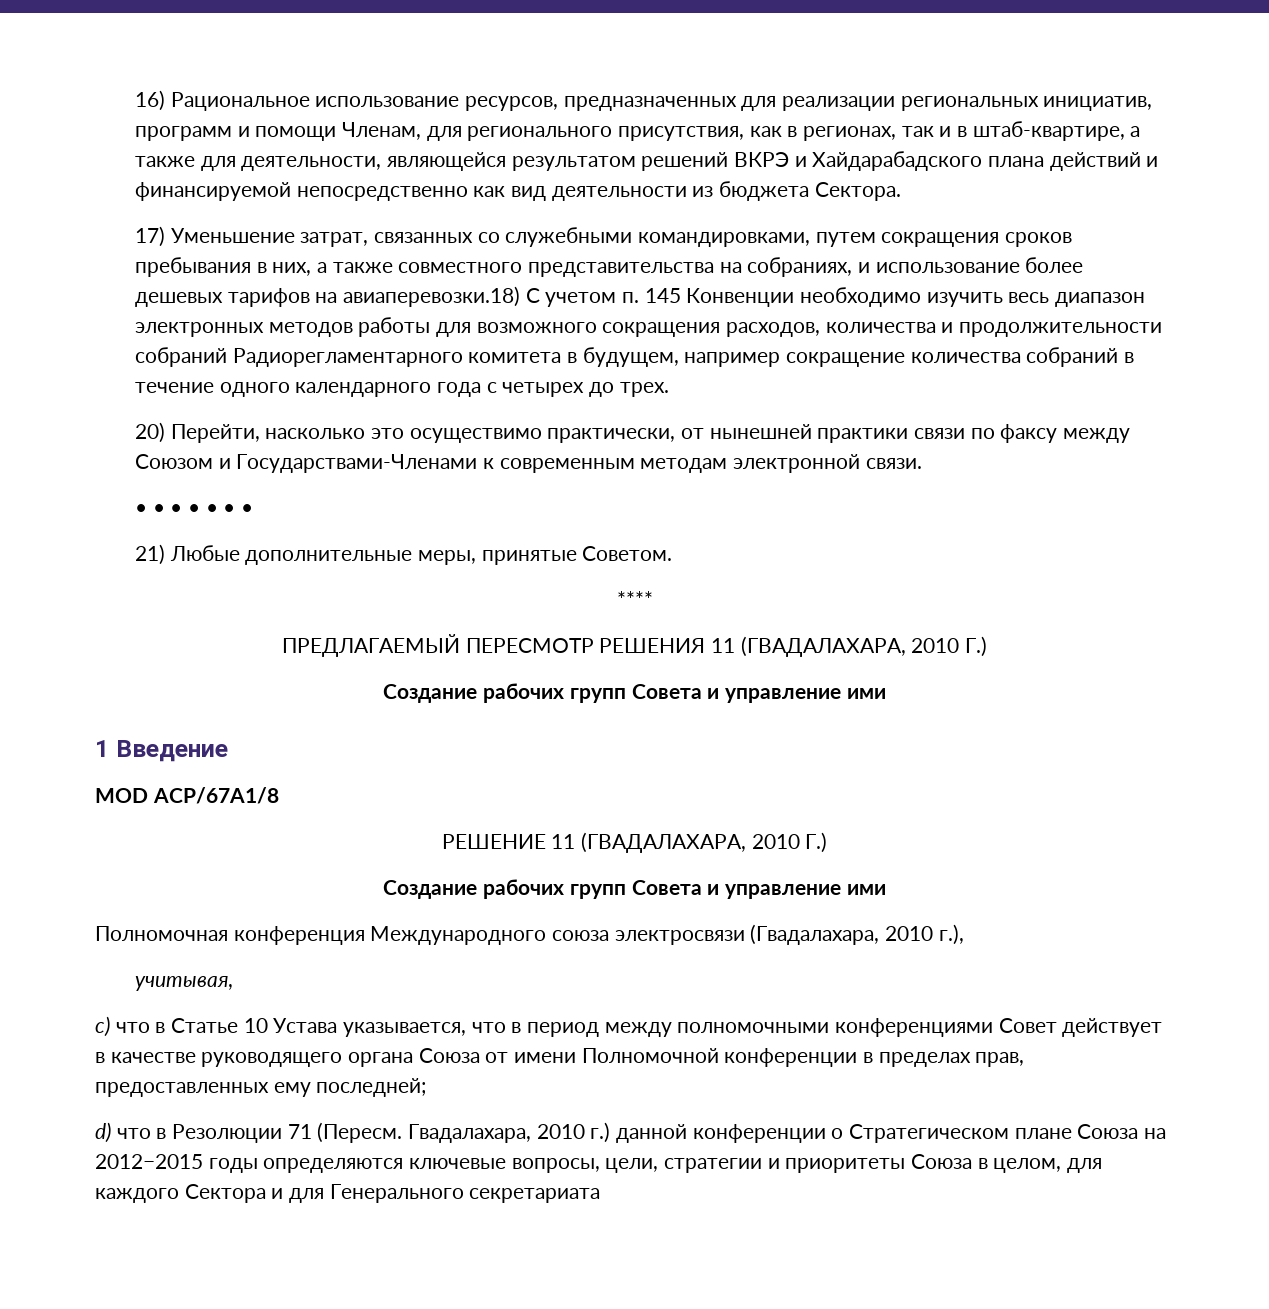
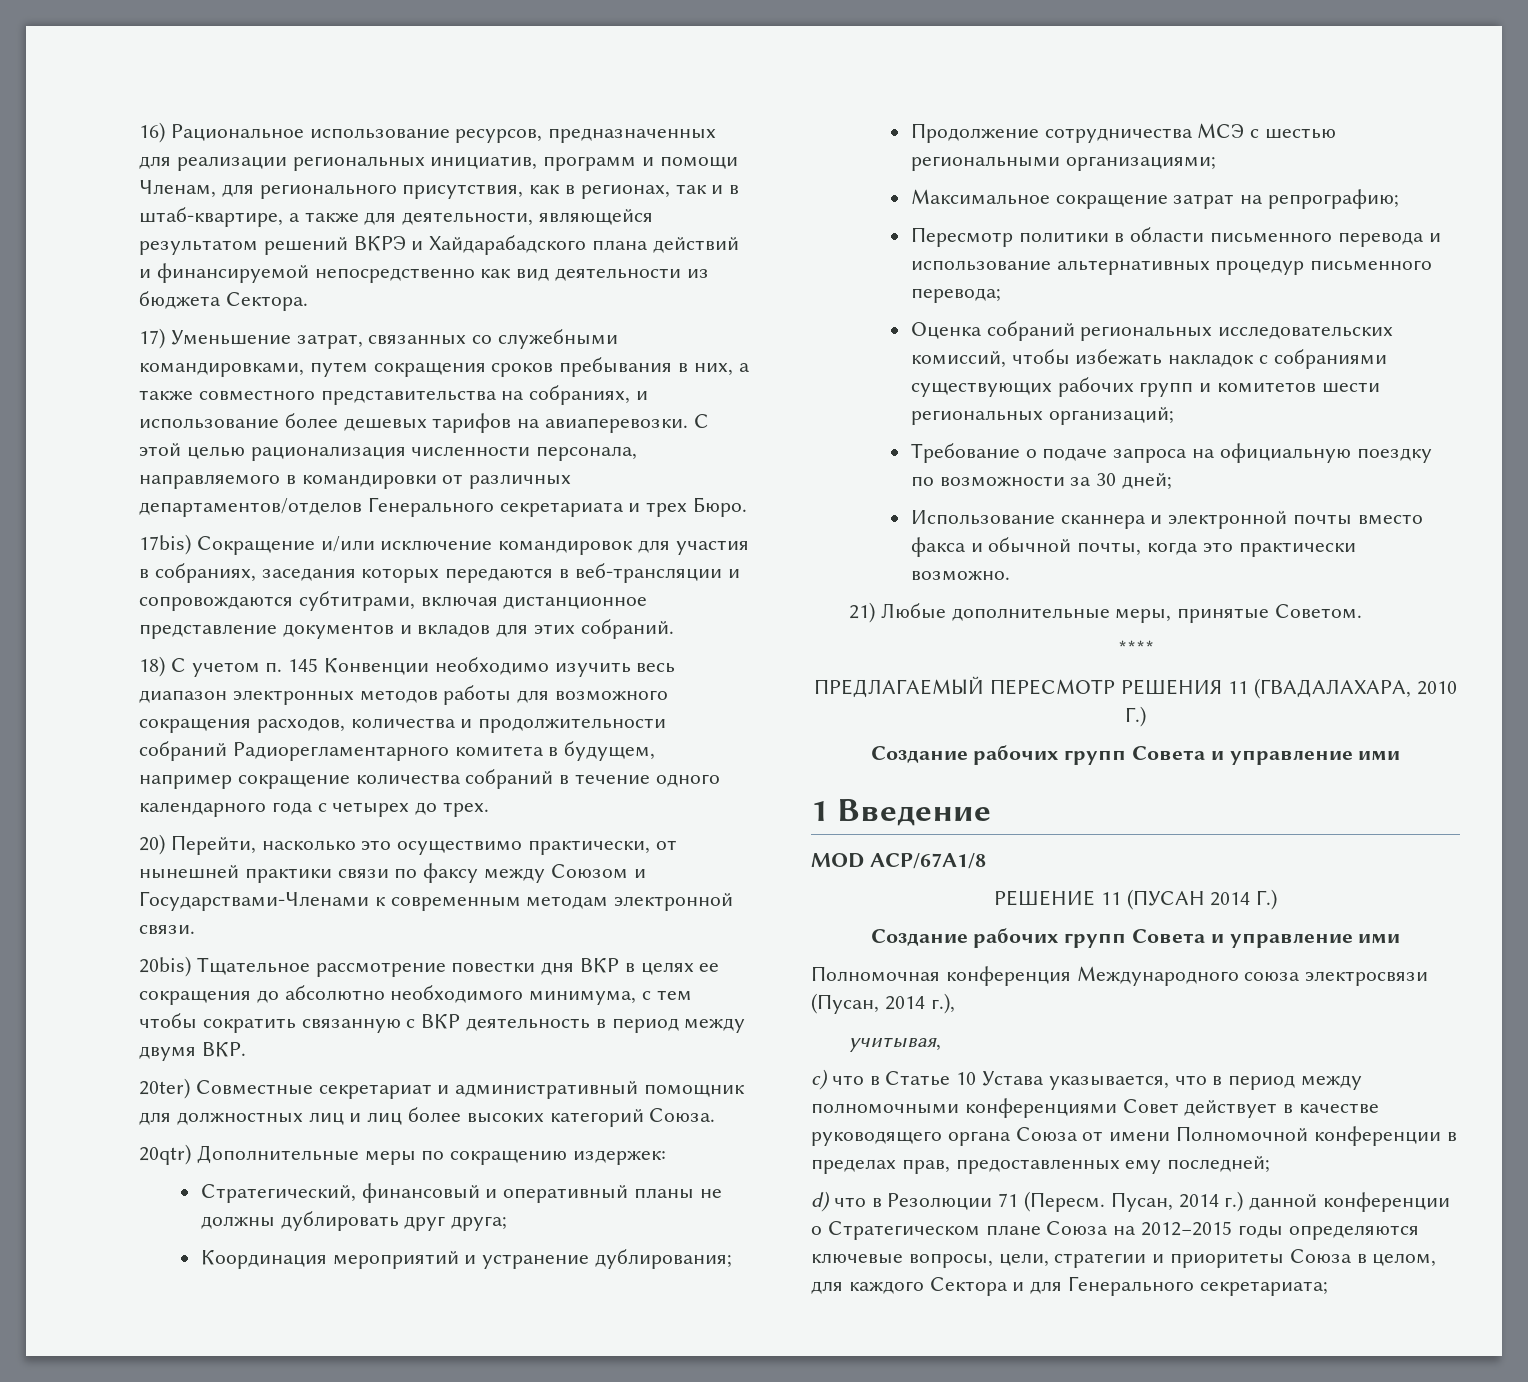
[343,286,521,307] авиаперевозки.18) -> [545,414,709,433] [139,443,638,461] [139,474,572,489] [139,497,748,517] [139,534,749,555] [139,563,740,583] [139,591,648,611] [139,619,674,639] [139,656,166,677] авиаперевозки. С этой целью рационализация численности персонала, направляемого в командировки от различных департаментов/отделов Генерального секретариата и трех Бюро. // 17bis) Сокращение и/или исключение командировок для участия в собраниях, заседания которых передаются в веб-трансляции и сопровождаются субтитрами, включая дистанционное представление документов и вкладов для этих собраний. // 18)
[135,504,254,515] • • • • • • • -> [139,956,720,977] [139,985,692,1005] [139,1013,746,1033] [139,1042,246,1061] [139,1078,746,1099] [139,1107,716,1127] [139,1144,667,1165] [200,1183,722,1203] [200,1211,508,1231] [200,1249,732,1269] [910,123,1336,143] [910,156,1216,171] [910,189,1399,209] [910,227,1441,247] [910,260,1433,275] [910,288,1001,303] [910,321,1394,341] [910,349,1387,369] [910,377,1380,397] [910,407,1174,425] [910,443,1432,463] [910,473,1172,490] [910,510,1423,529] [910,537,1356,557] [910,570,1010,581] 20bis) Тщательное рассмотрение повестки дня ВКР в целях ее сокращения до абсолютно необходимого минимума, с тем чтобы сократить связанную с ВКР деятельность в период между двумя ВКР. // 20ter) Совместные секретариат и административный помощник для должностных лиц и лиц более высоких категорий Союза. // 20qtr) Дополнительные меры по сокращению издержек: // Стратегический, финансовый и оперативный планы не должны дублировать друг друга; // Координация мероприятий и устранение дублирования; // Продолжение сотрудничества МСЭ с шестью региональными организациями; // Максимальное сокращение затрат на репрографию; // Пересмотр политики в области письменного перевода и использование альтернативных процедур письменного перевода; // Оценка собраний региональных исследовательских комиссий, чтобы избежать накладок с собраниями существующих рабочих групп и комитетов шести региональных организаций; // Требование о подаче запроса на официальную поездку по возможности за 30 дней; // Использование сканнера и электронной почты вместо факса и обычной почты, когда это практически возможно.
[581,832,800,853] (ГВАДАЛАХАРА, 2010 -> [1126,889,1251,910] (ПУСАН 2014
[750,924,934,945] (Гвадалахара, 2010 -> [811,993,925,1014] (Пусан, 2014
[408,1124,585,1143] Гвадалахара, 2010 -> [1110,1192,1219,1212] Пусан, 2014
[469,1188,601,1203] секретариата -> [1199,1281,1328,1296] секретариата;

